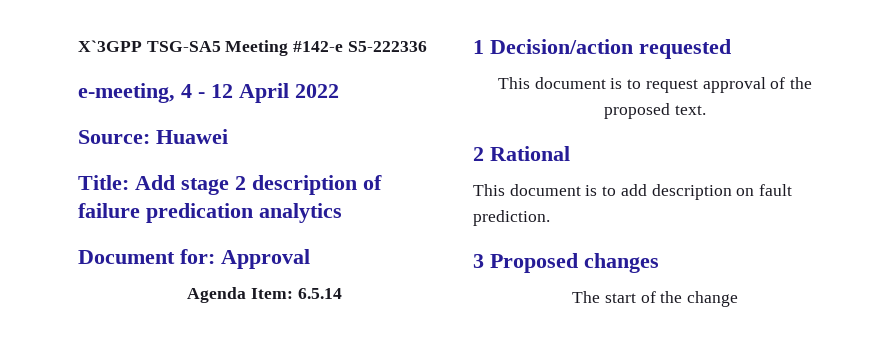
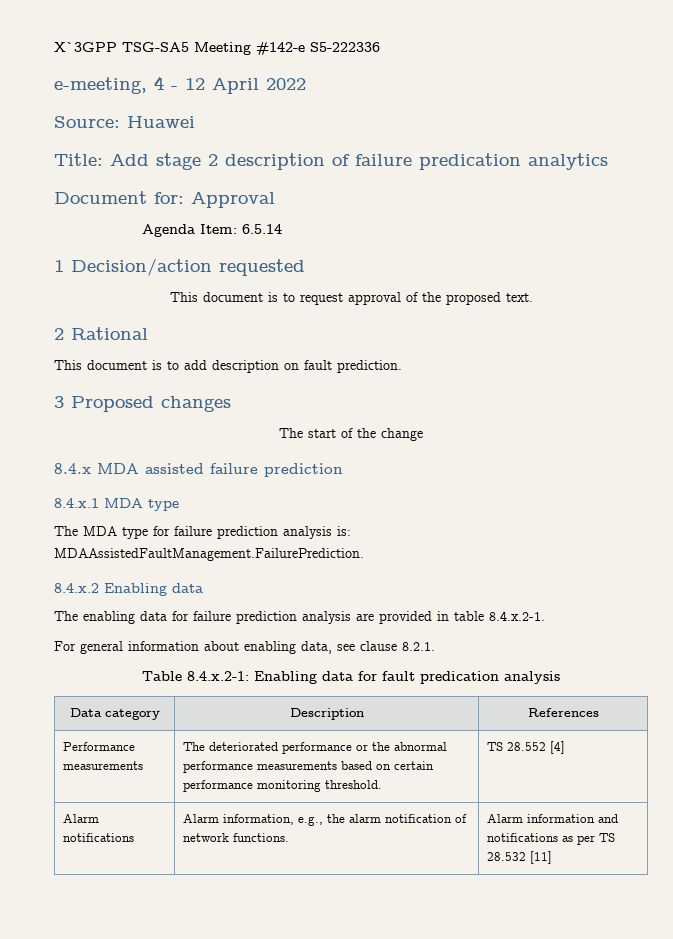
(738, 299) none -> [54,463,343,477] [54,498,179,511] [54,526,351,539] [54,548,364,561] [54,583,203,596] [54,611,545,624] [54,641,435,654] [142,671,560,684] [69,708,160,720] [289,708,364,720] [527,708,599,717] [63,742,136,751] [63,761,144,770] [183,742,448,754] [183,761,435,773] [183,780,383,792] [487,741,566,754] [63,814,100,823] [63,833,135,842] [183,814,468,826] [183,833,290,842] [487,814,619,823] [487,833,616,845] [487,851,553,864] // 8.4.x MDA assisted failure prediction // 8.4.x.1 MDA type // The MDA type for failure prediction analysis is: MDAAssistedFaultManagement.FailurePrediction. // 8.4.x.2 Enabling data // The enabling data for failure prediction analysis are provided in table 8.4.x.2-1. // For general information about enabling data, see clause 8.2.1. // Table 8.4.x.2-1: Enabling data for fault predication analysis // Data category | Description | References // Performance measurements | The deteriorated performance or the abnormal performance measurements based on certain performance monitoring threshold. | TS 28.552 [4] // Alarm notifications | Alarm information, e.g., the alarm notification of network functions. | Alarm information and notifications as per TS 28.532 [11]

